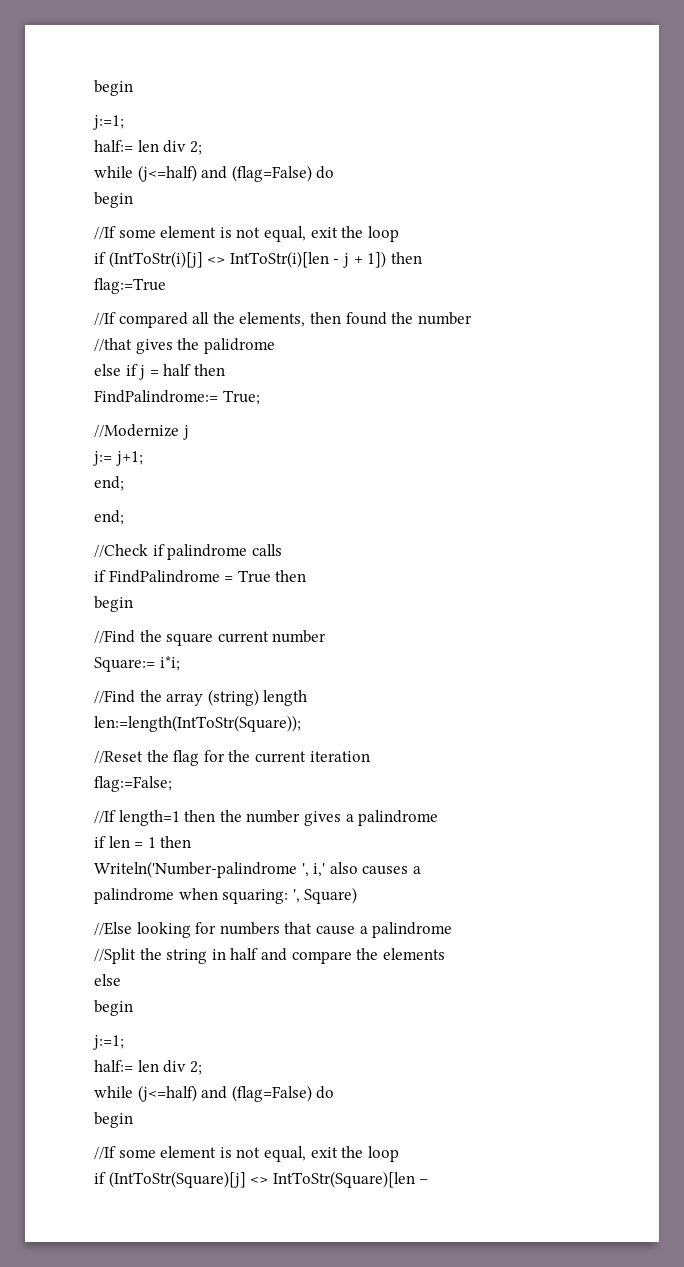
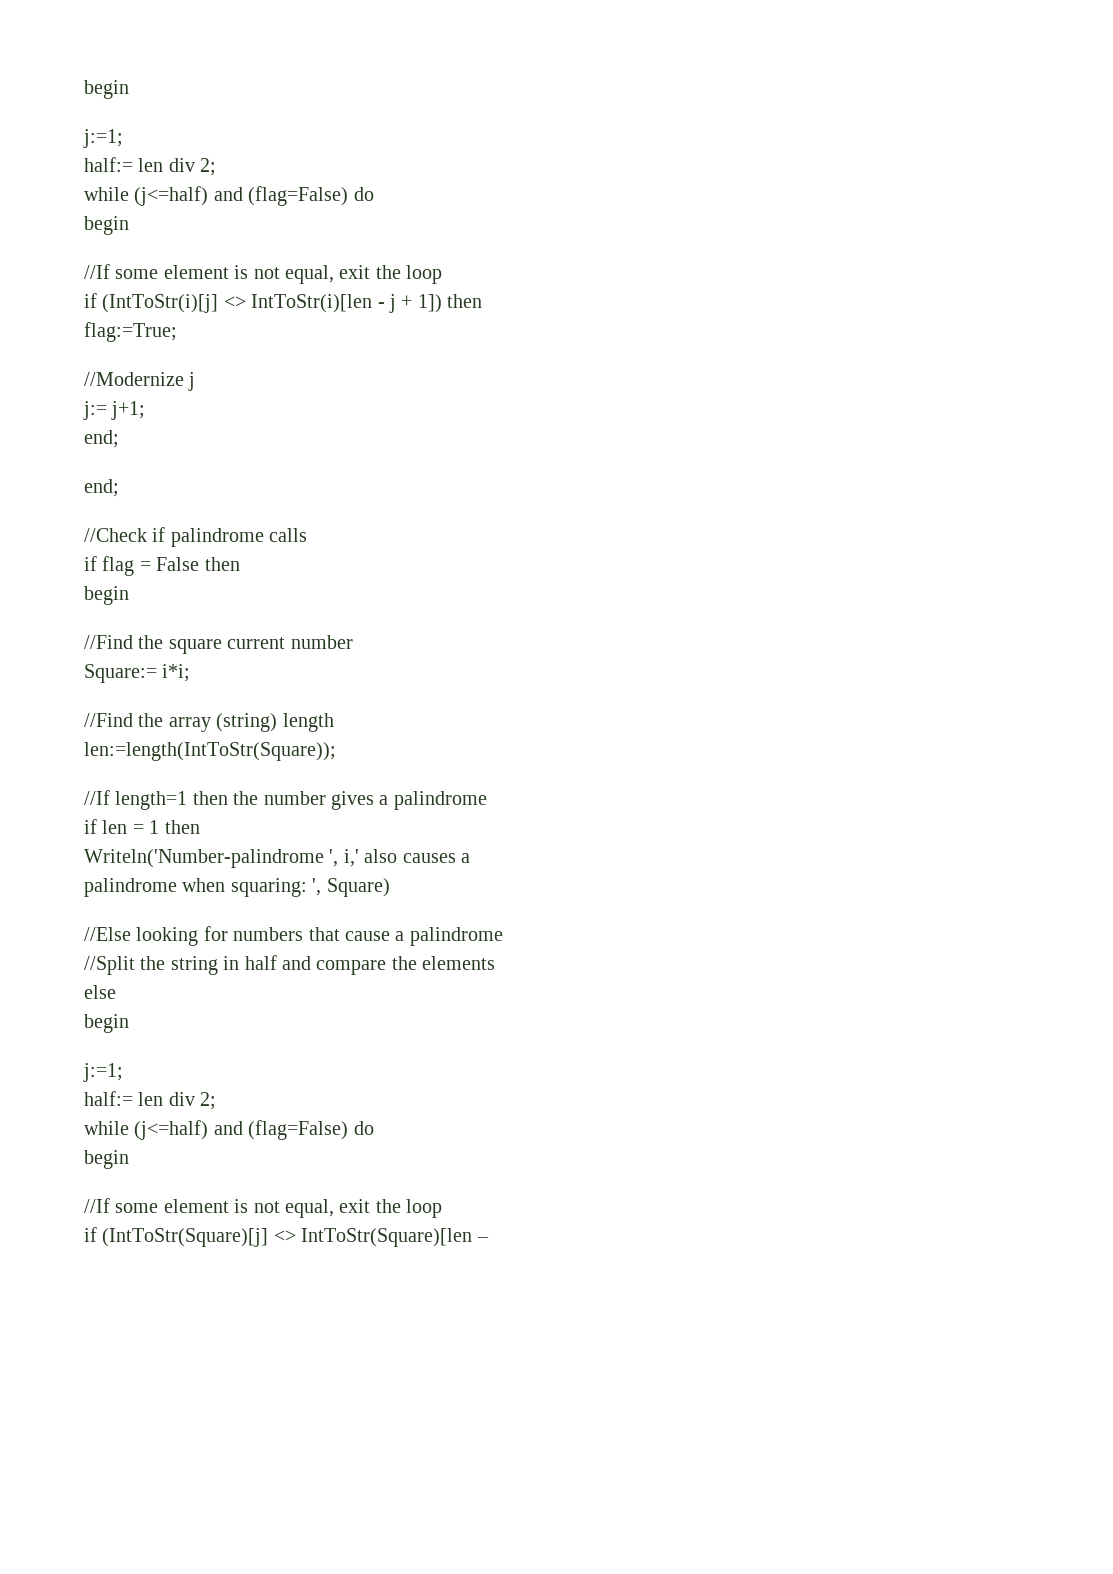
[94,278,166,294] [94,312,472,328] [94,338,275,354] [94,364,225,380] [94,390,260,405] flag:=True // //If compared all the elements, then found the number // //that gives the palidrome // else if j = half then // FindPalindrome:= True; -> [84,322,177,342] flag:=True;
[108,570,271,583] FindPalindrome = True -> [102,556,200,576] flag = False
[94,750,370,766] [94,776,172,792] // //Reset the flag for the current iteration // flag:=False; -> (336, 751) none

